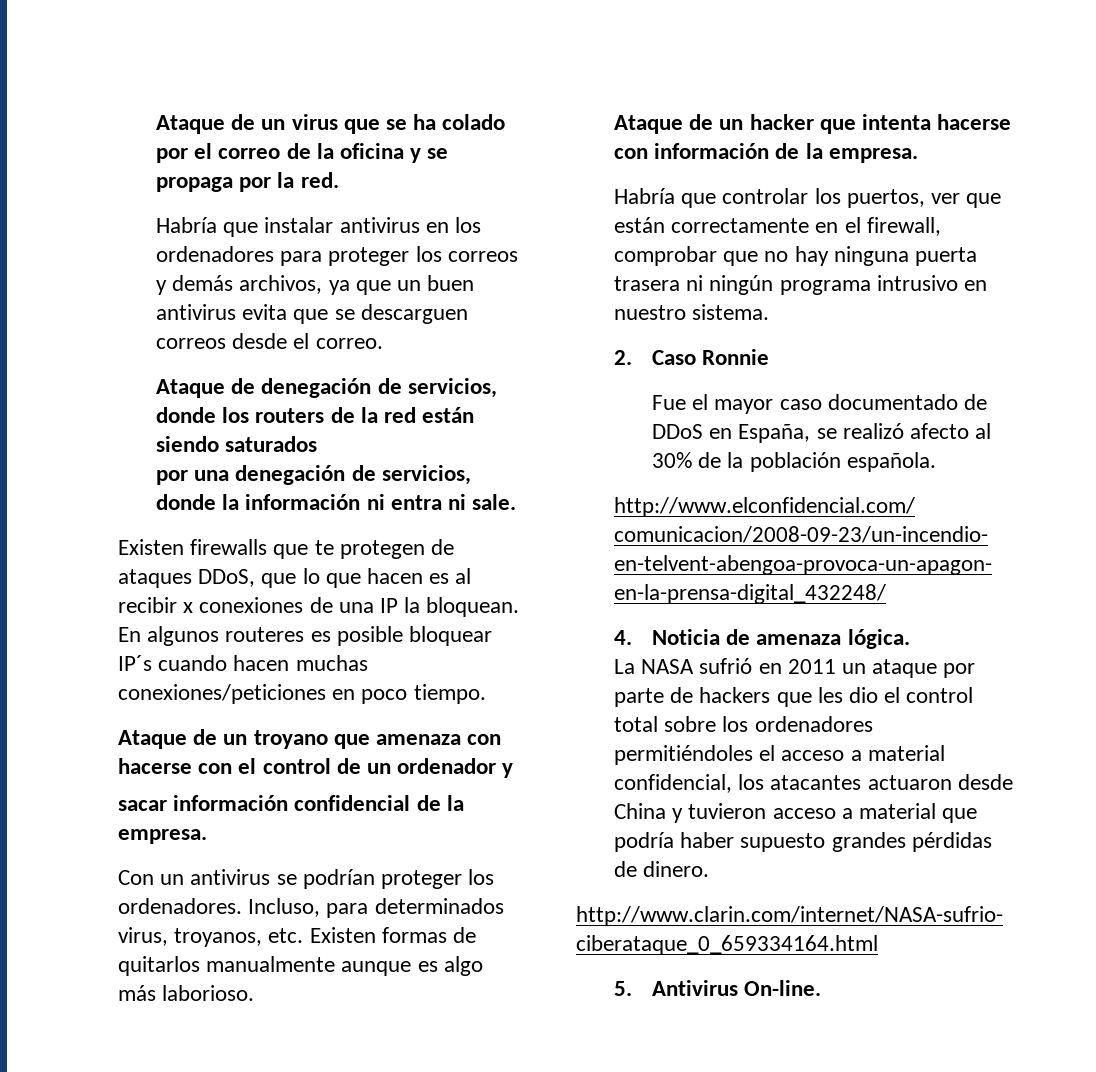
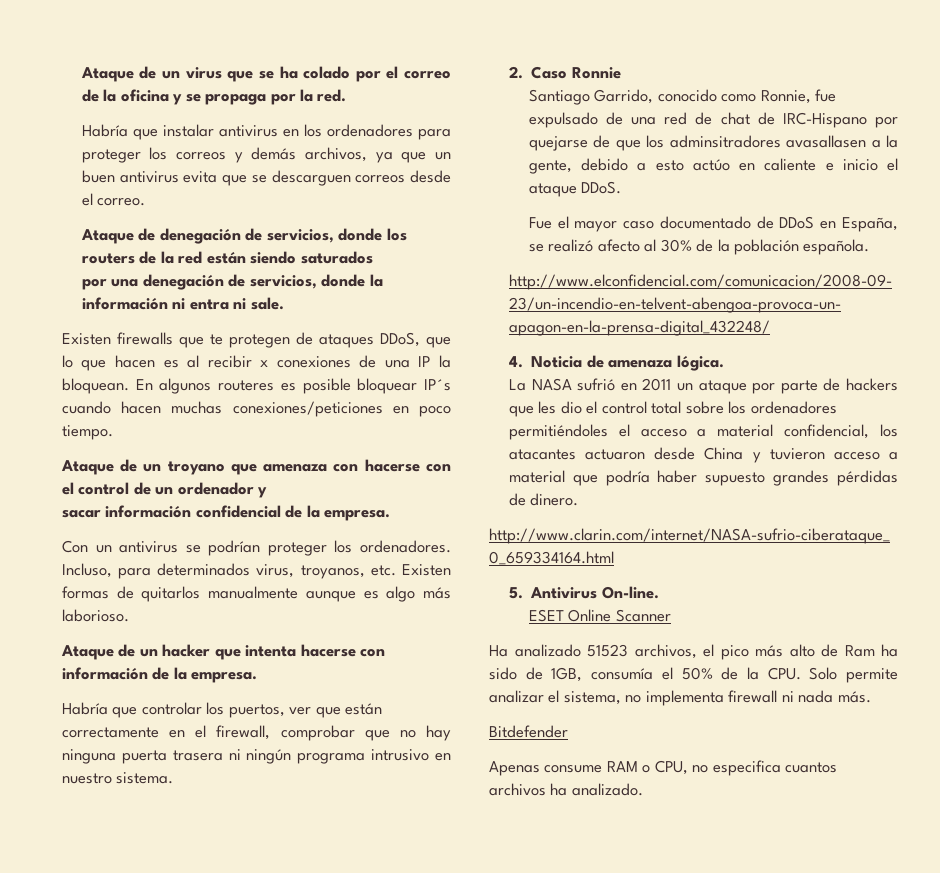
(770, 357) none -> [528,89,837,105] [528,112,898,128] [528,135,898,151] [528,158,898,174] [528,181,622,197] // Santiago Garrido, conocido como Ronnie, fue expulsado de una red de chat de IRC-Hispano por quejarse de que los adminsitradores avasallasen a la gente, debido a esto actúo en caliente e inicio el ataque DDoS.
(822, 988) none -> [528,609,671,622] [489,644,898,660] [489,667,898,683] [489,690,871,706] [489,725,568,738] [489,760,838,776] [489,783,643,796] // ESET Online Scanner // Ha analizado 51523 archivos, el pico más alto de Ram ha sido de 1GB, consumía el 50% de la CPU. Solo permite analizar el sistema, no implementa firewall ni nada más. // Bitdefender // Apenas consume RAM o CPU, no especifica cuantos archivos ha analizado.

